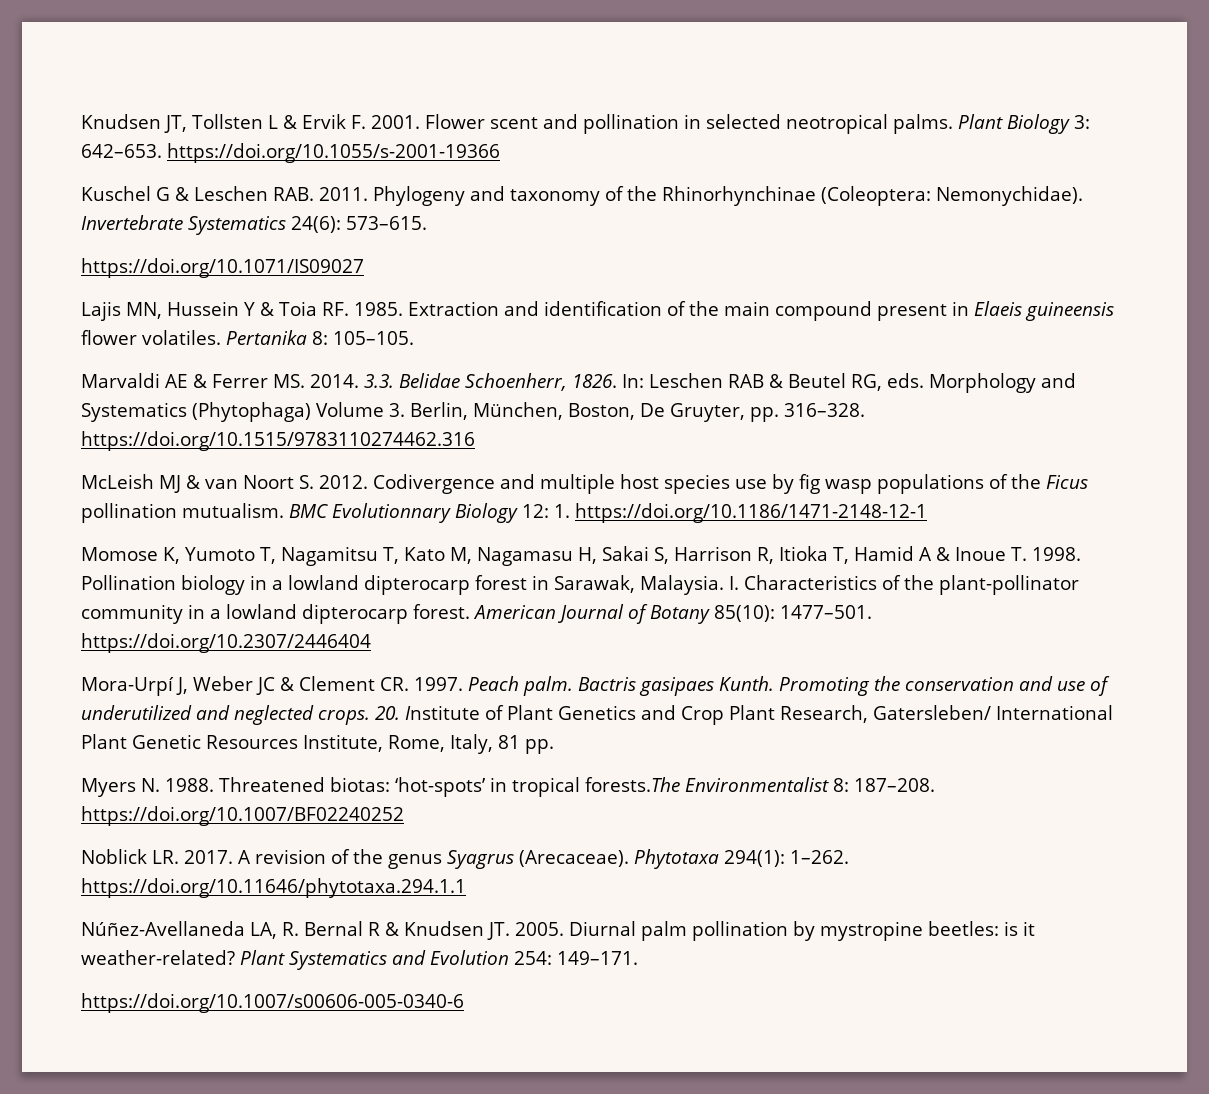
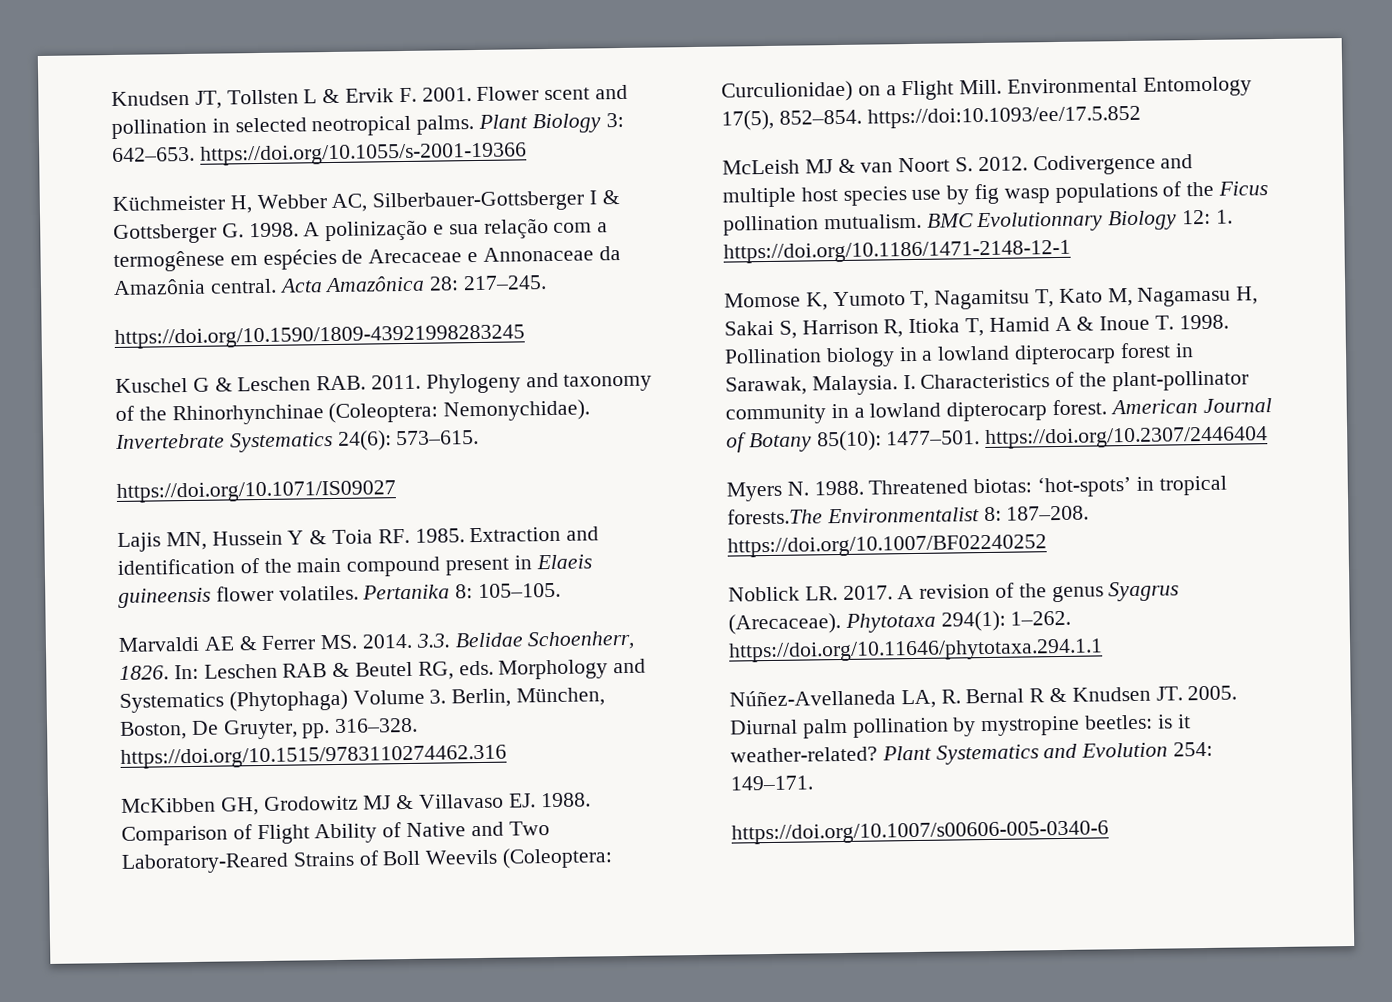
(500, 153) none -> [112,190,620,214] [113,218,609,245] [113,246,621,273] [113,275,548,296] [114,324,525,349] // Küchmeister H, Webber AC, Silberbauer-Gottsberger I & Gottsberger G. 1998. A polinização e sua relação com a termogênese em espécies de Arecaceae e Annonaceae da Amazônia central. Acta Amazônica 28: 217–245. // https://doi.org/10.1590/1809-43921998283245
(475, 441) none -> [121,792,591,816] [121,821,550,846] [121,847,614,874] [721,76,1252,103] [721,105,1141,131] // McKibben GH, Grodowitz MJ & Villavaso EJ. 1988. Comparison of Flight Ability of Native and Two Laboratory-Reared Strains of Boll Weevils (Coleoptera: Curculionidae) on a Flight Mill. Environmental Entomology 17(5), 852–854. https://doi:10.1093/ee/17.5.852
[81,676,1110,696] [81,705,1113,725] [81,734,554,754] // Mora-Urpí J, Weber JC & Clement CR. 1997. Peach palm. Bactris gasipaes Kunth. Promoting the conservation and use of underutilized and neglected crops. 20. Institute of Plant Genetics and Crop Plant Research, Gatersleben/ International Plant Genetic Resources Institute, Rome, Italy, 81 pp. -> (1269, 438) none

